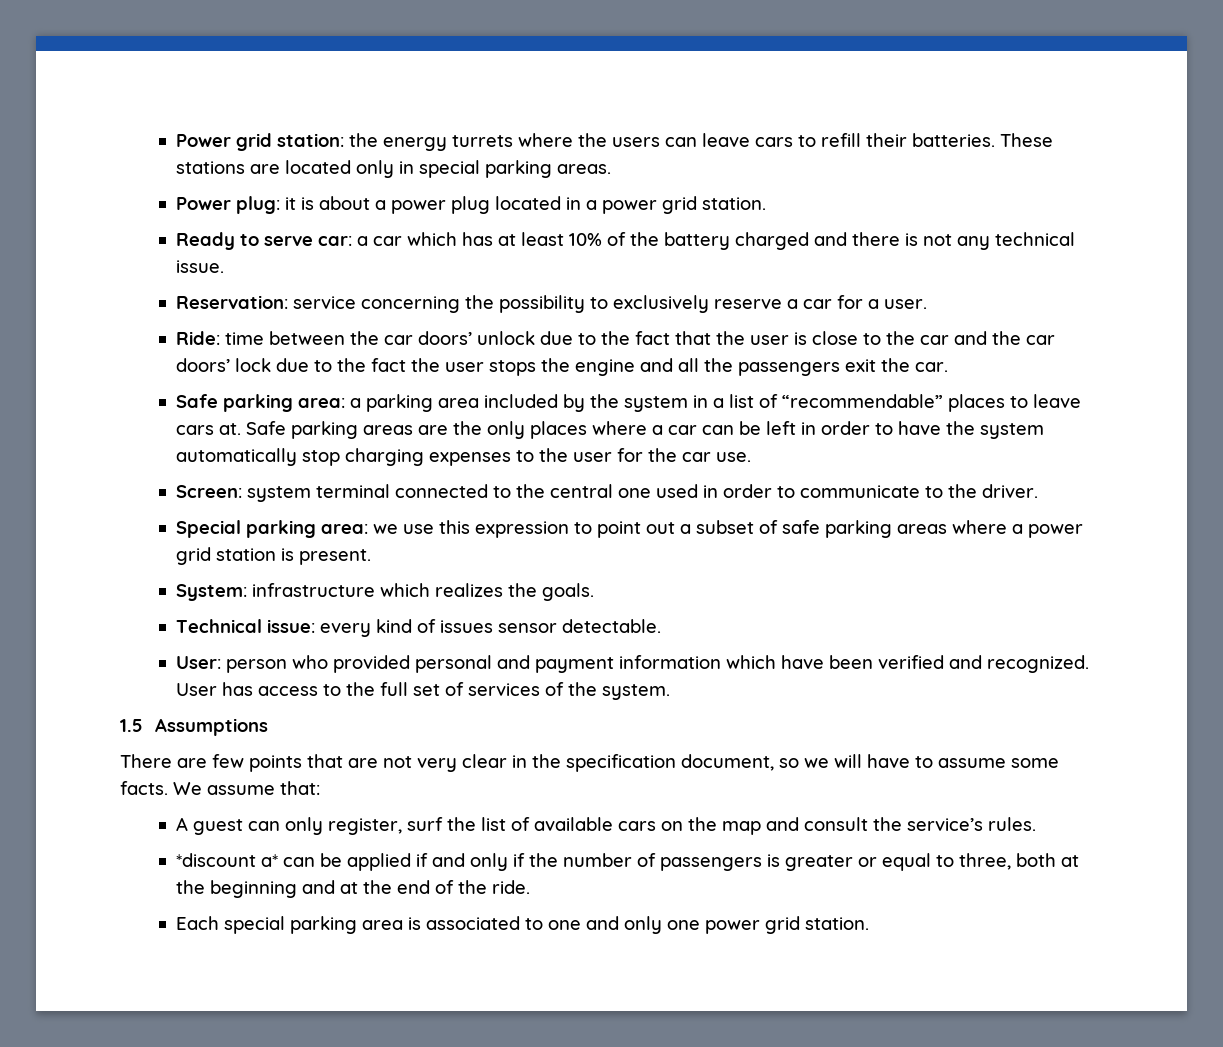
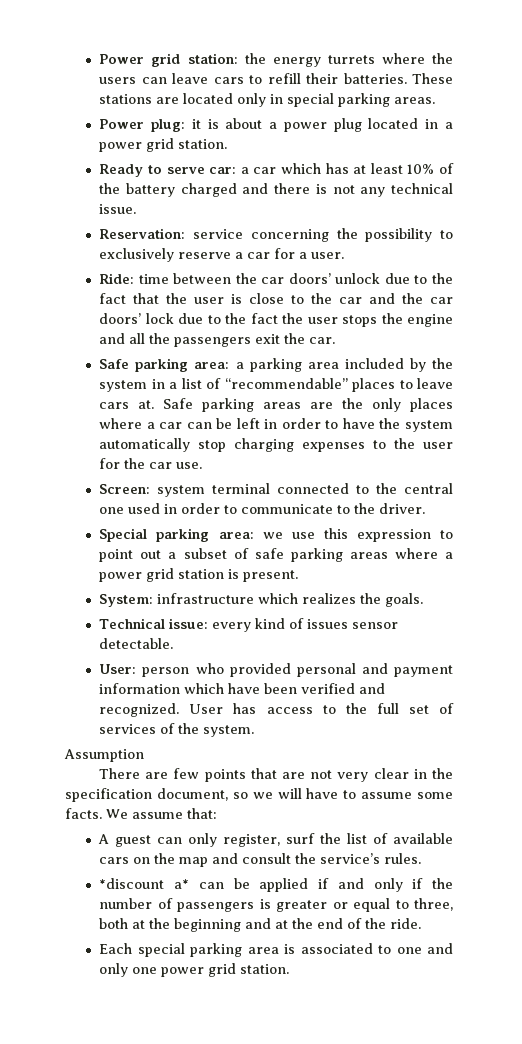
[120,718,269,736] 1.5 Assumptions -> [64,749,144,762] Assumption

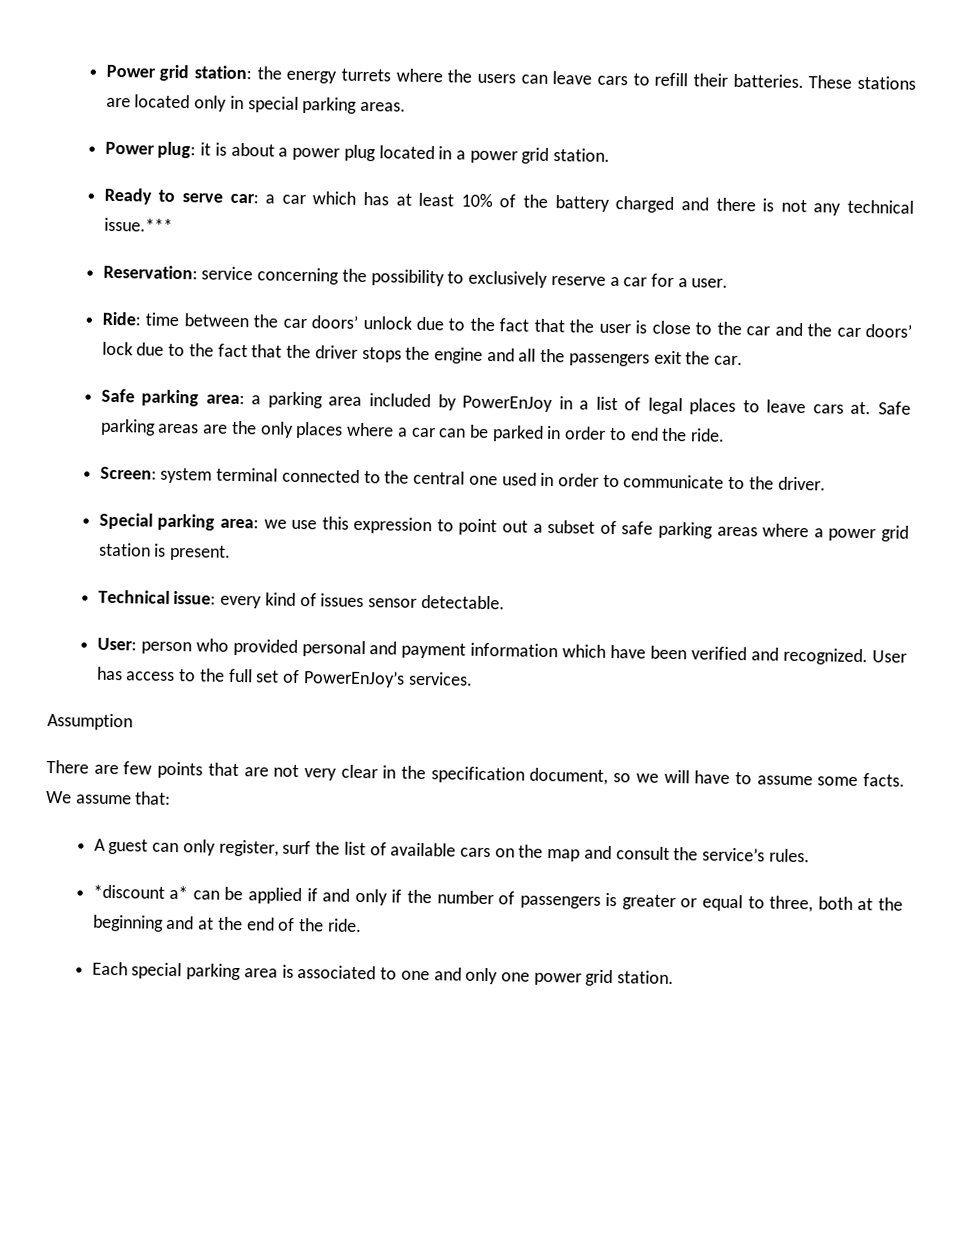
[99,204,137,214] issue. -> [103,217,173,232] issue.***
[282,313,338,324] the user -> [251,344,358,359] that the driver
[432,358,454,369] [99,380,148,392] the system -> [462,395,554,413] PowerEnJoy
[224,378,348,389] “recommendable” -> [647,397,683,415] legal
[236,418,453,432] [99,438,453,452] [99,458,203,469] left in order to have the system automatically stop charging expenses to the user for the car use. -> [491,425,726,442] parked in order to end the ride.
[99,593,424,607] // System: infrastructure which realizes the goals. -> (232, 552) none
[99,723,255,737] services of the system. -> [302,670,473,688] PowerEnJoy’s services.

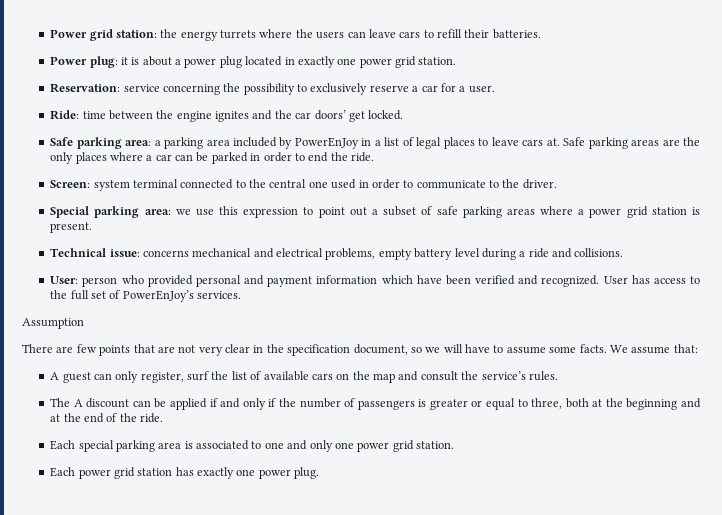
[808,75,917,90] [105,94,407,114] These stations are located only in special parking areas. -> (541, 34) none
[455,147,611,164] [103,187,915,216] [103,217,173,232] a power grid station. // Ready to serve car: a car which has at least 10% of the battery charged and there is not any technical issue.*** -> [297,56,457,68] exactly one power grid station.
[282,315,912,338] [101,341,744,367] car doors’ unlock due to the fact that the user is close to the car and the car doors’ lock due to the fact that the driver stops the engine and all the passengers exit the car. -> [176,110,404,122] engine ignites and the car doors’ get locked.
[220,592,505,610] every kind of issues sensor detectable. -> [142,248,624,260] concerns mechanical and electrical problems, empty battery level during a ride and collisions.
[92,884,189,900] *discount a* -> [50,398,130,408] The A discount
(675, 977) none -> [50,467,320,479] // Each power grid station has exactly one power plug.

